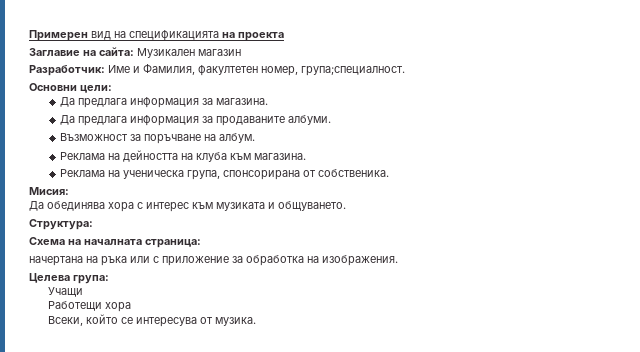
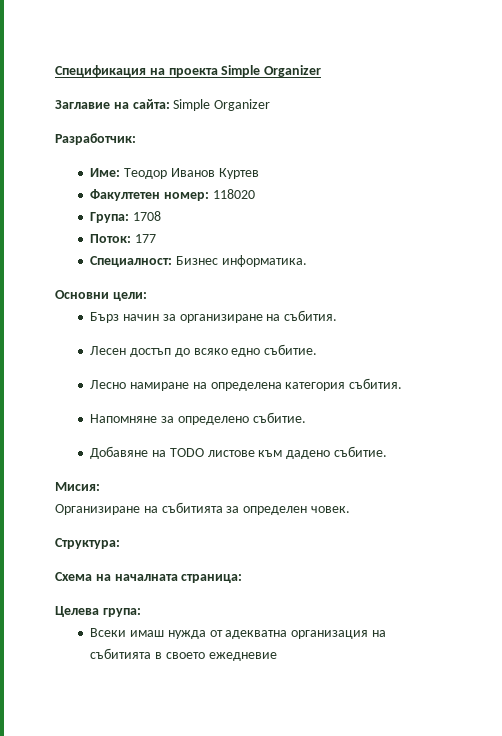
[29,30,219,41] Примерен вид на спецификацията -> [55,65,146,77] Спецификация
(284, 36) none -> [221,65,322,77] Simple Organizer
[137,48,241,58] Музикален магазин -> [173,99,271,111] Simple Organizer
[108,64,405,76] [29,83,112,93] [59,97,268,108] [59,115,331,126] [59,133,255,144] [59,150,306,162] [59,169,389,180] [29,187,69,195] [29,201,346,212] Име и Фамилия, факултетен номер, група;специалност. // Основни цели: // Да предлага информация за магазина. // Да предлага информация за продаваните албуми. // Възможност за поръчване на албум. // Реклама на дейността на клуба към магазина. // Реклама на ученическа група, спонсорирана от собственика. // Мисия: // Да обединява хора с интерес към музиката и общуването. -> [90,168,259,179] [90,189,255,201] [90,211,162,223] [90,234,157,243] [90,255,307,267] [55,290,147,301] [90,310,338,323] [90,344,318,357] [90,378,403,391] [90,412,306,425] [90,446,387,459] [55,482,100,491] [55,502,350,515] // Име: Теодор Иванов Куртев // Факултетен номер: 118020 // Група: 1708 // Поток: 177 // Специалност: Бизнес информатика. // Основни цели: // Бърз начин за организиране на събития. // Лесен достъп до всяко едно събитие. // Лесно намиране на определена категория събития. // Напомняне за определено събитие. // Добавяне на TODO листове към дадено събитие. // Мисия: // Организиране на събитията за определен човек.
[29,255,398,266] [29,273,109,284] [47,287,83,297] [47,301,131,312] [47,314,256,327] начертана на ръка или с приложение за обработка на изображения. // Целева група: // Учащи // Работещи хора // Всеки, който се интересува от музика. -> [55,606,141,617] [90,628,386,639] [90,648,277,661] Целева група: // Всеки имаш нужда от адекватна организация на събитията в своето ежедневие

